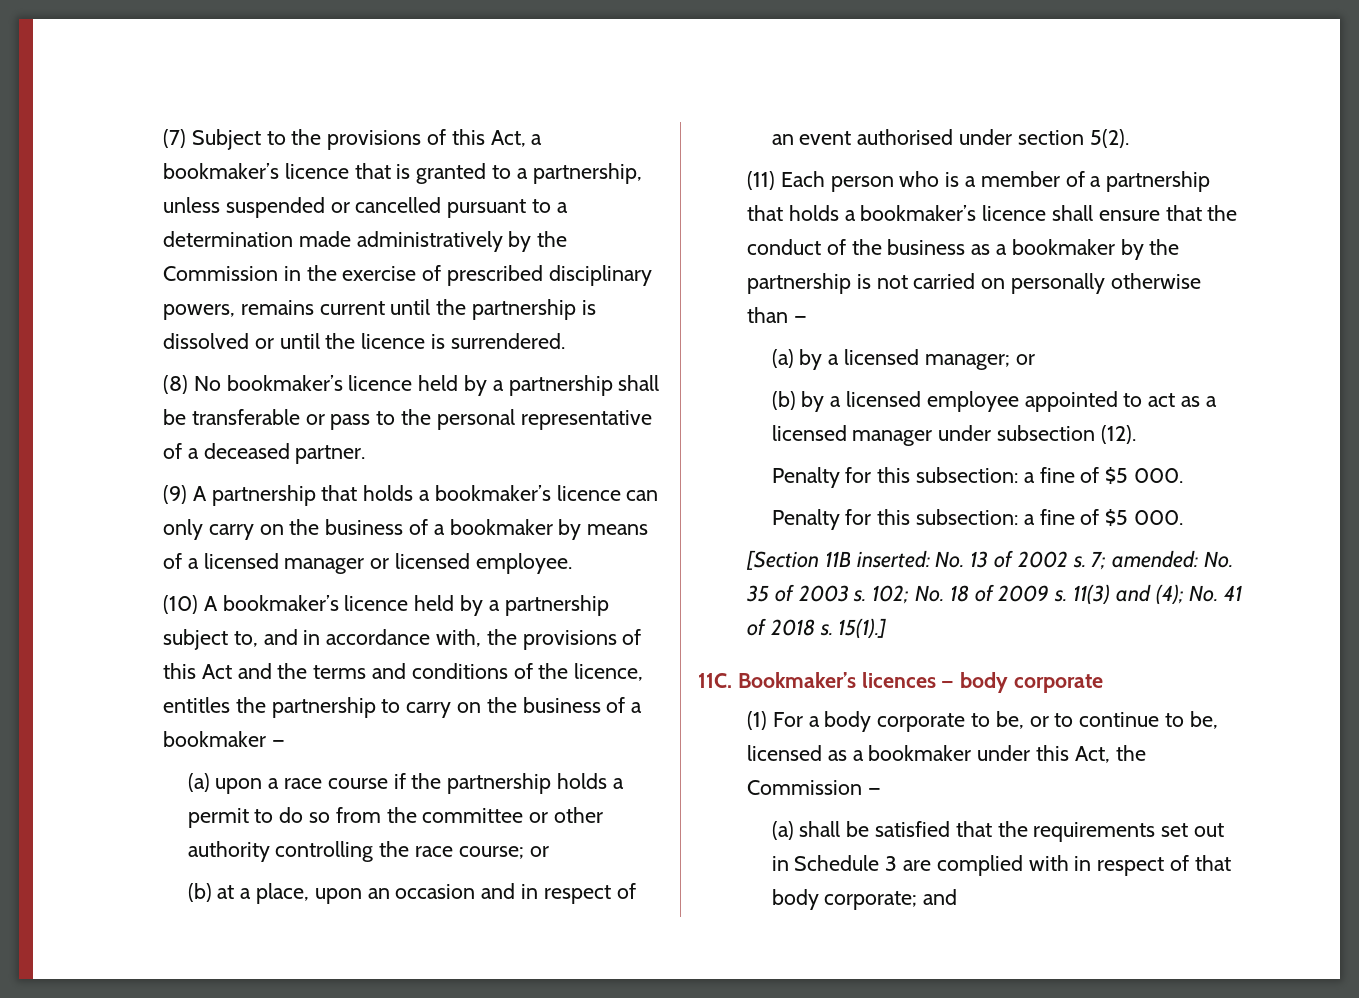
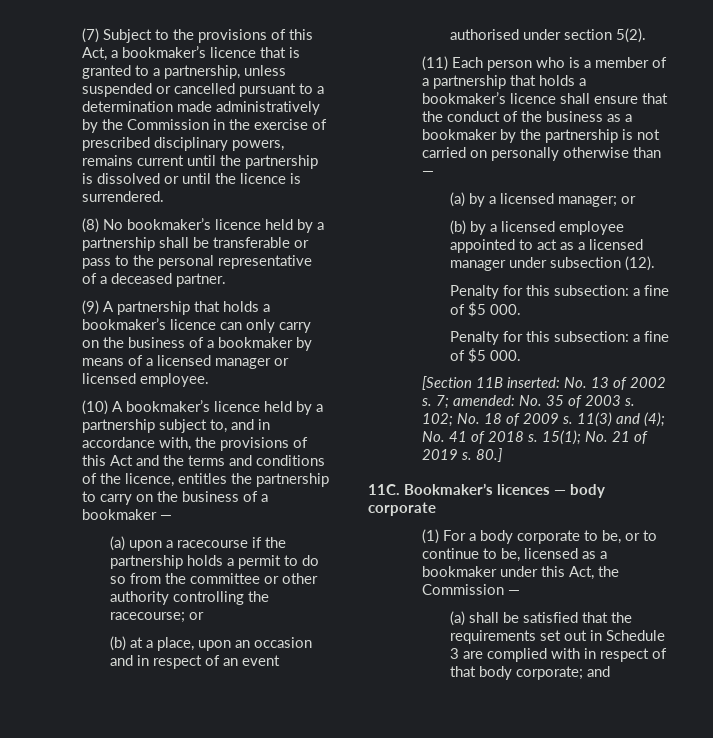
[283,778,388,789] race course -> [176,540,248,548] racecourse
[414,846,524,859] race course; -> [109,612,185,623] racecourse;
[838,618,887,638] 15(1).] -> [542,430,649,445] [422,448,503,462] 15(1); No. 21 of 2019 s. 80.]

